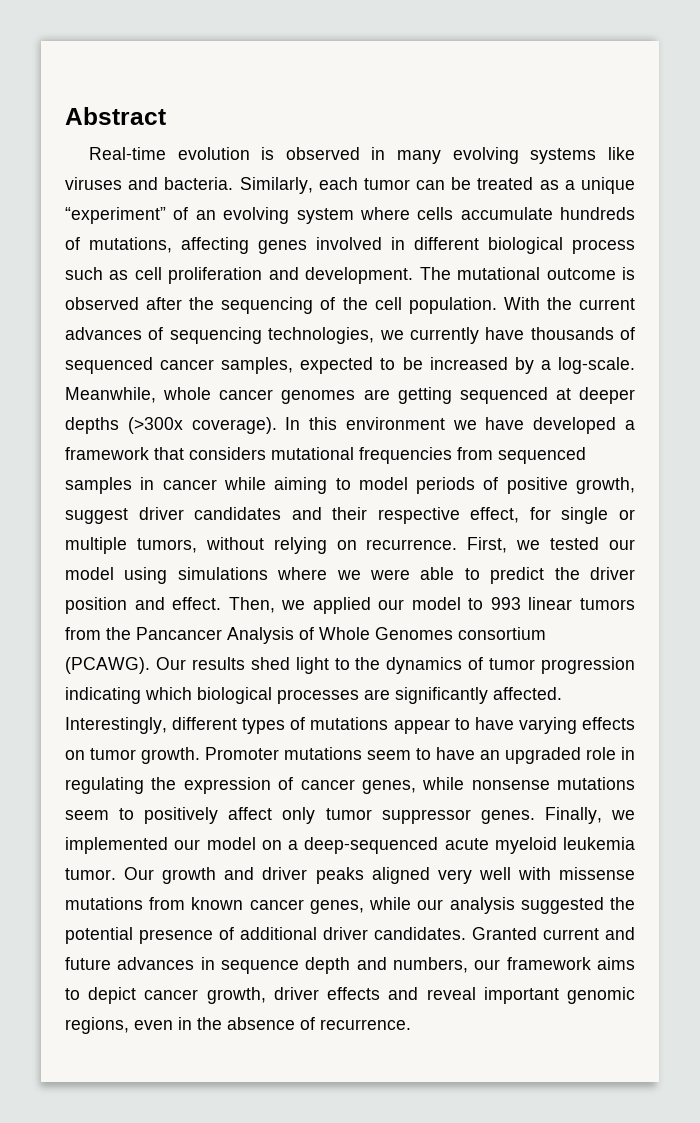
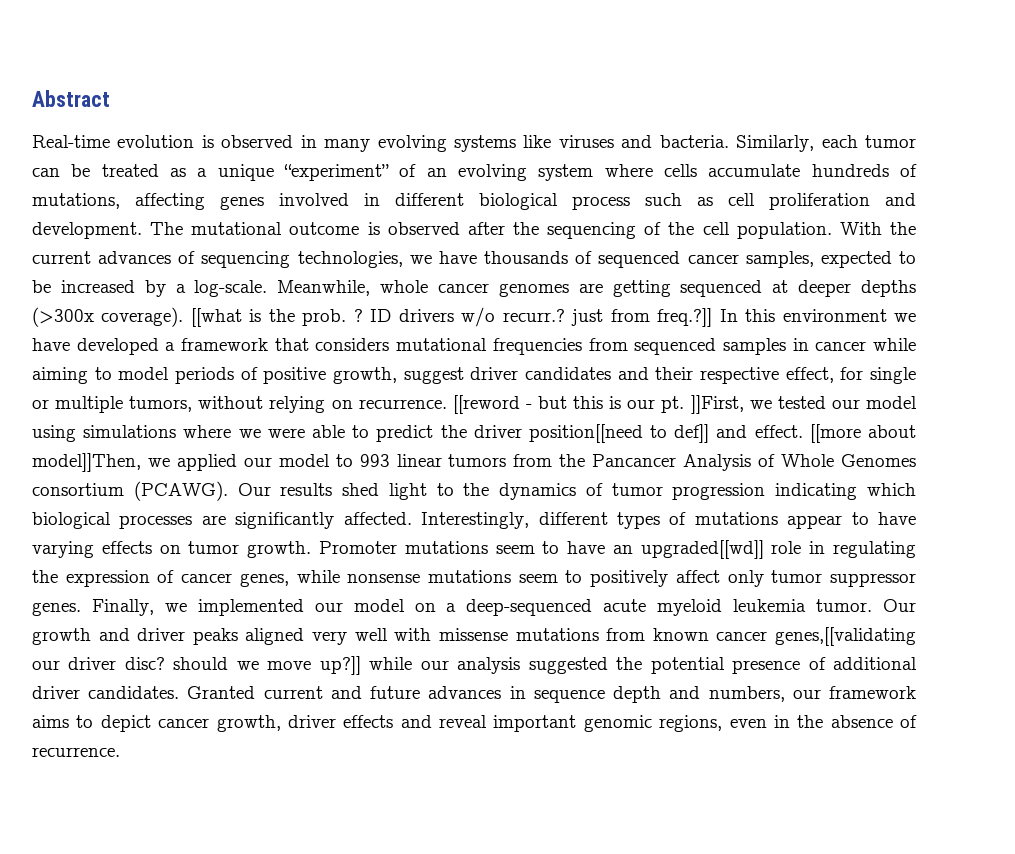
[409,327,479,344] currently -> (432, 259) none
(277, 425) none -> [190,307,713,327] [[what is the prob. ? ID drivers w/o recurr.? just from freq.?]]
[467,537,508,553] First, -> [452,395,744,414] [[reword - but this is our pt. ]]First,
[65,597,275,614] position and effect. Then, -> [528,424,916,443] [32,453,141,472] position[[need to def]] and effect. [[more about model]]Then,
[505,747,581,764] upgraded -> [640,540,764,559] upgraded[[wd]]
[309,900,364,914] genes, -> [775,627,917,646] [32,656,361,675] genes,[[validating our driver disc? should we move up?]]

